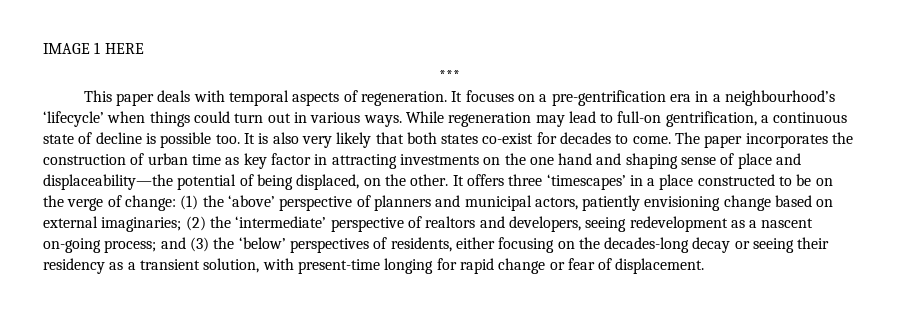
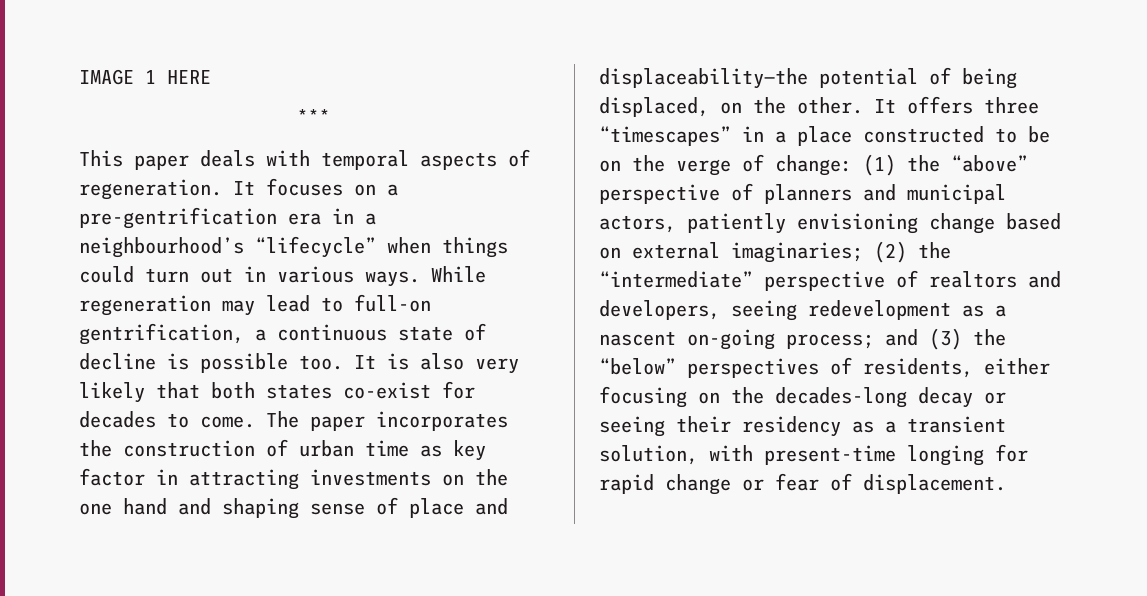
[43,111,104,127] ‘lifecycle’ -> [255,236,376,258] “lifecycle”
[546,174,626,190] ‘timescapes’ -> [599,126,731,146] “timescapes”
[227,195,275,207] ‘above’ -> [951,155,1028,172] “above”
[235,216,327,228] ‘intermediate’ -> [599,271,753,288] “intermediate”
[238,237,286,249] ‘below’ -> [599,358,676,375] “below”

